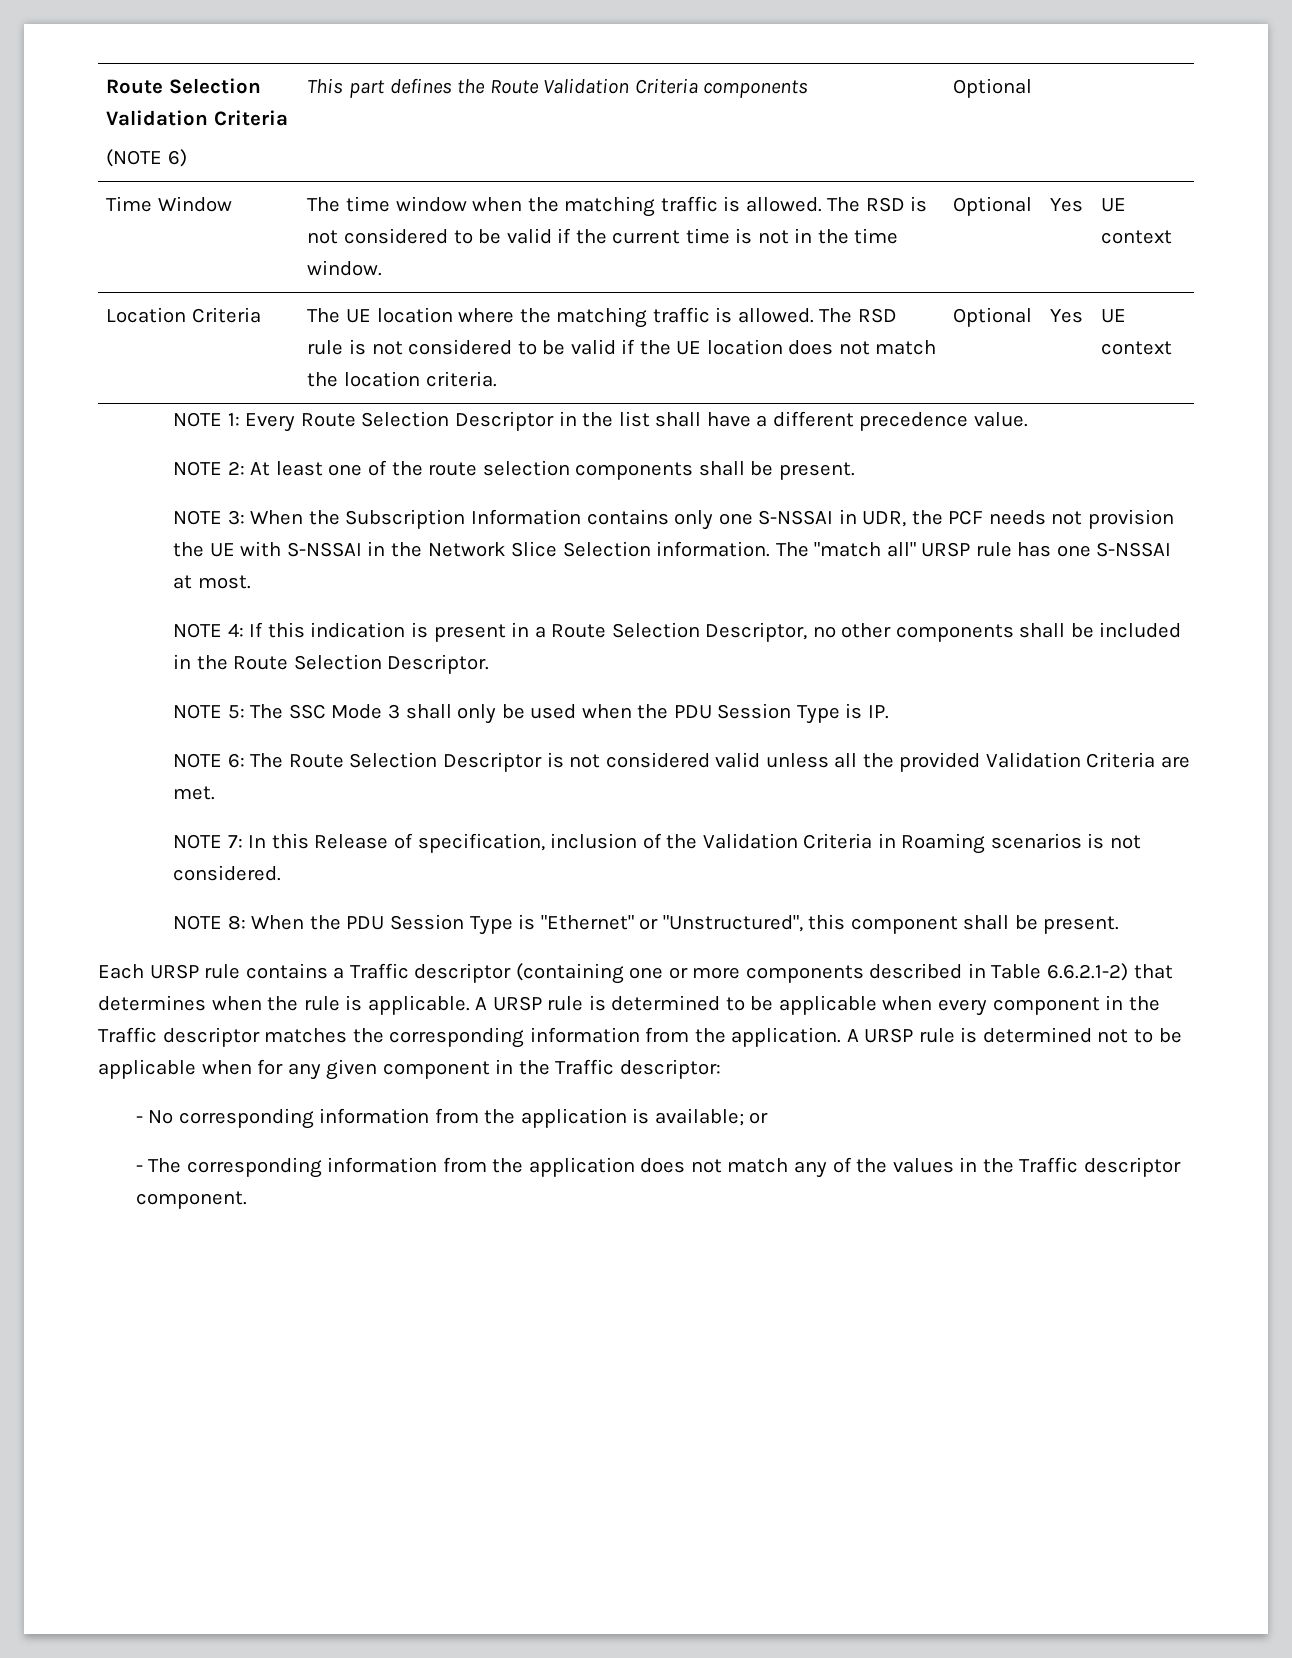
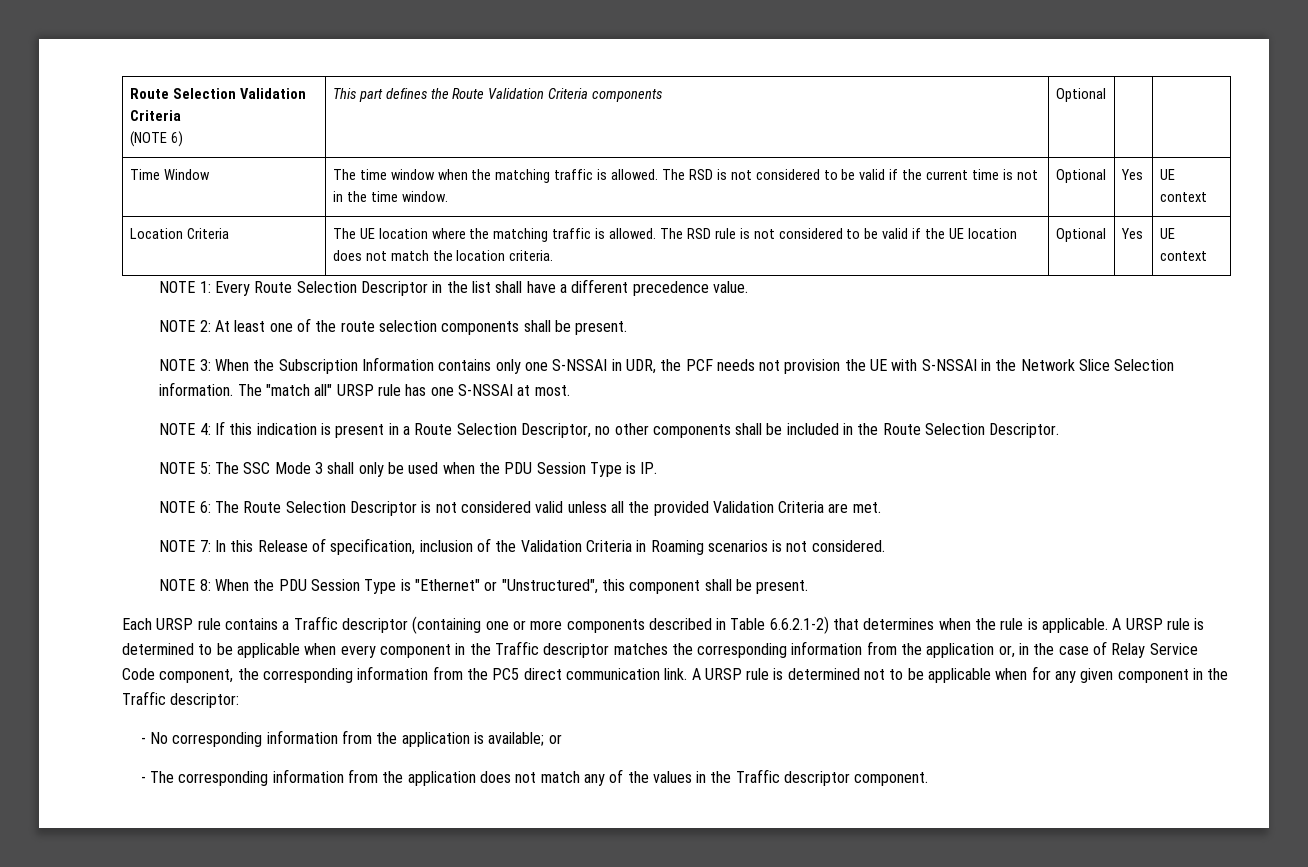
[731,1027,842,1047] application. -> [926,641,1198,658] [122,666,688,683] application or, in the case of Relay Service Code component, the corresponding information from the PC5 direct communication link.

